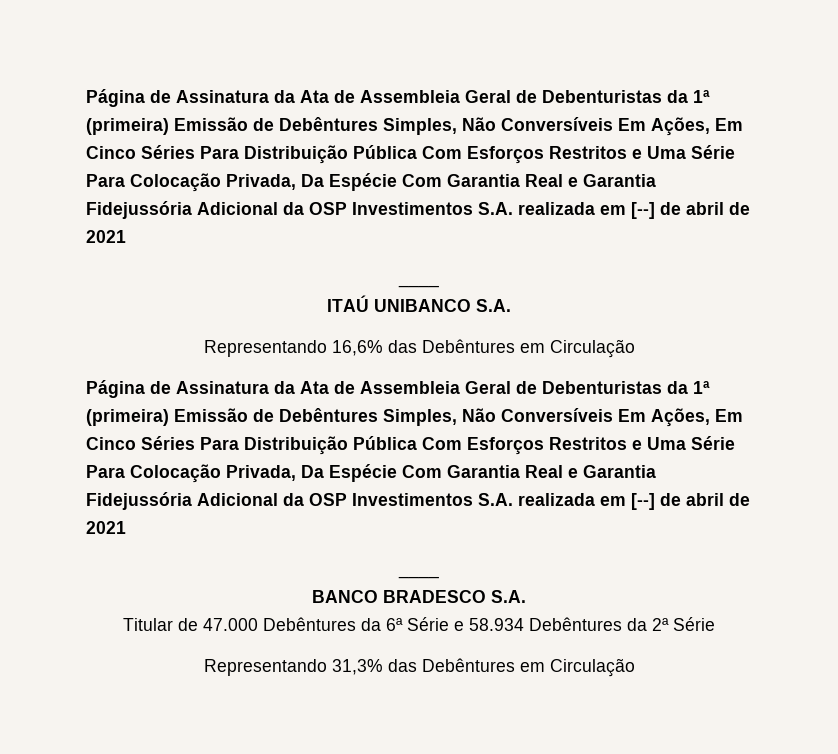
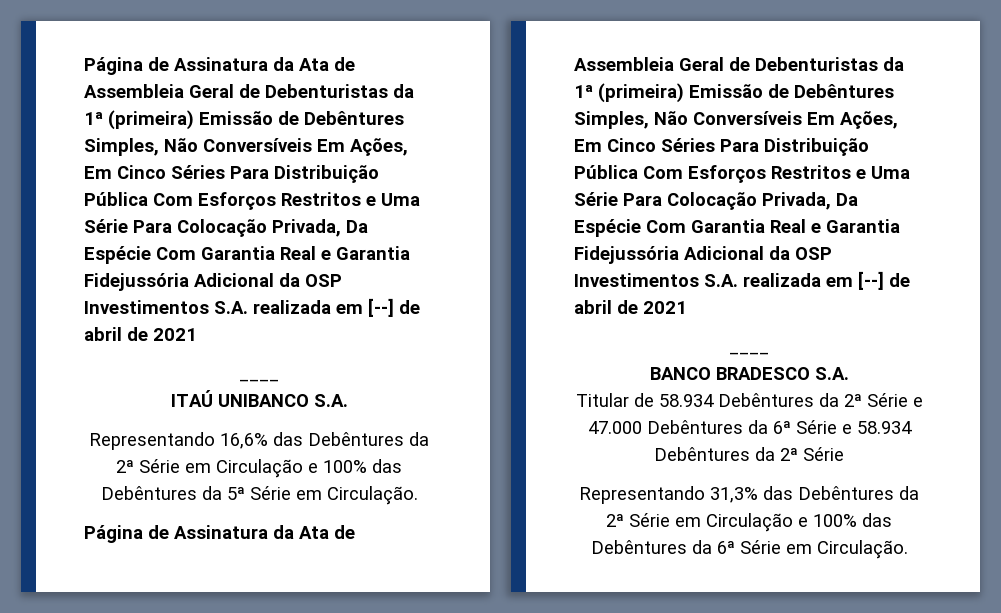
[519,339,635,358] em Circulação -> [409,432,429,446] [116,459,402,478] [100,486,418,505] da 2ª Série em Circulação e 100% das Debêntures da 5ª Série em Circulação.
(198, 624) none -> [658,393,923,407] 58.934 Debêntures da 2ª Série e
[519,658,635,677] em Circulação -> [899,486,919,500] [606,513,892,532] [590,540,908,559] da 2ª Série em Circulação e 100% das Debêntures da 6ª Série em Circulação.

